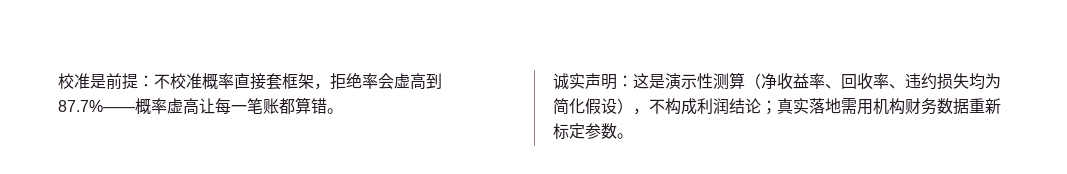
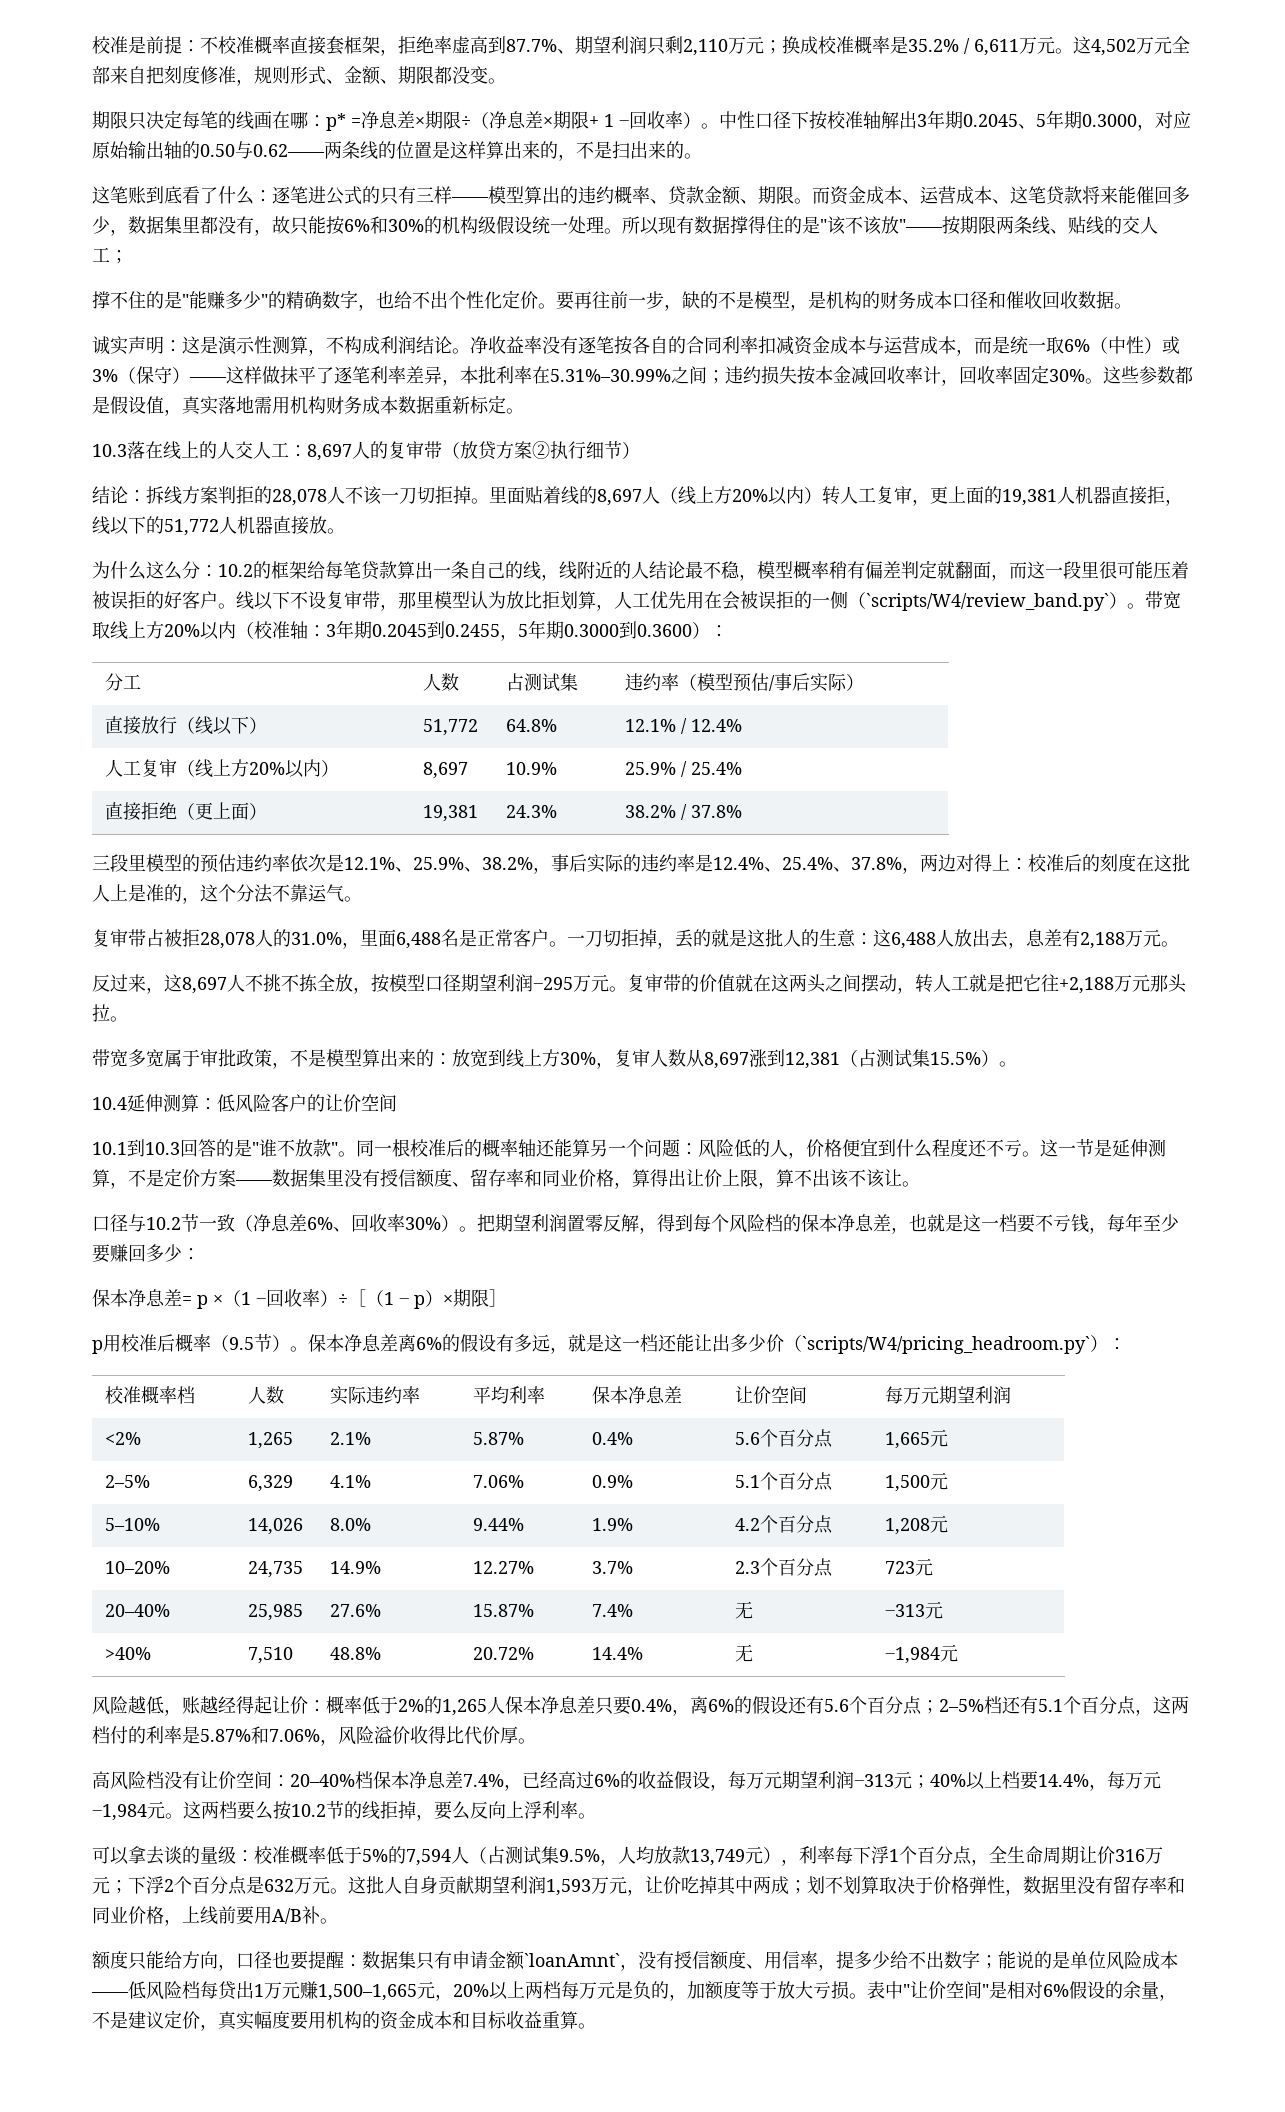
[378,73,442,90] [58,97,327,115] 会虚高到87.7%——概率虚高让每一笔账都算错 -> [452,36,1190,56] [92,65,506,86] [92,110,1191,131] [92,141,702,161] [92,186,1190,205] [92,216,1158,236] [92,247,128,264] [92,290,1114,311] 虚高到87.7%、期望利润只剩2,110万元；换成校准概率是35.2% / 6,611万元。这4,502万元全部来自把刻度修准，规则形式、金额、期限都没变。 // 期限只决定每笔的线画在哪：p* =净息差×期限÷（净息差×期限+ 1 −回收率）。中性口径下按校准轴解出3年期0.2045、5年期0.3000，对应原始输出轴的0.50与0.62——两条线的位置是这样算出来的，不是扫出来的。 // 这笔账到底看了什么：逐笔进公式的只有三样——模型算出的违约概率、贷款金额、期限。而资金成本、运营成本、这笔贷款将来能催回多少，数据集里都没有，故只能按6%和30%的机构级假设统一处理。所以现有数据撑得住的是"该不该放"——按期限两条线、贴线的交人工； // 撑不住的是"能赚多少"的精确数字，也给不出个性化定价。要再往前一步，缺的不是模型，是机构的财务成本口径和催收回收数据
[745,73,1001,90] [553,98,777,115] （净收益率、回收率、违约损失均为简化假设），不构成利润结论； -> [308,336,1180,356] [92,365,1193,386] [92,396,182,416] ，不构成利润结论。净收益率没有逐笔按各自的合同利率扣减资金成本与运营成本，而是统一取6%（中性）或3%（保守）——这样做抹平了逐笔利率差异，本批利率在5.31%–30.99%之间；违约损失按本金减回收率计，回收率固定30%。这些参数都是假设值，
(937, 106) none -> [362,396,398,414] 成本
[585,123,617,139] 参数 -> [506,408,524,414] [92,441,640,461] [92,486,1183,506] [92,516,345,536] [92,560,1189,581] [92,591,1181,611] [92,620,728,641] [105,673,142,691] [423,673,460,691] [506,673,579,692] [625,673,865,692] [105,716,268,735] [423,719,479,736] [506,719,558,732] [625,718,743,734] [105,759,340,778] [423,762,469,779] [506,762,558,775] [625,761,743,777] [105,802,268,821] [423,805,479,822] [506,805,558,818] [625,804,743,820] [92,853,1190,874] [92,884,362,904] [92,929,1179,949] [92,974,1187,994] [92,1004,128,1022] [92,1049,1017,1069] [92,1094,397,1113] [92,1139,1166,1159] [92,1168,920,1189] [92,1213,1179,1234] [92,1244,200,1263] [92,1289,507,1309] [92,1334,1126,1354] [105,1386,196,1404] [248,1386,285,1404] [330,1386,421,1405] [473,1386,546,1404] [592,1386,683,1404] [735,1386,808,1404] [885,1386,1012,1404] [105,1432,142,1445] [248,1432,294,1449] [330,1432,372,1445] [473,1432,525,1445] [592,1432,634,1445] [735,1429,834,1448] [885,1429,949,1449] [105,1475,151,1488] [248,1475,294,1492] [330,1475,372,1488] [473,1475,525,1488] [592,1475,634,1488] [735,1472,834,1491] [885,1472,949,1492] [105,1518,161,1531] [248,1518,304,1535] [330,1518,372,1531] [473,1518,525,1531] [592,1518,634,1531] [735,1515,834,1534] [885,1515,949,1535] [105,1561,171,1574] [248,1561,304,1578] [330,1561,382,1574] [473,1561,535,1574] [592,1561,634,1574] [735,1558,834,1577] [885,1558,934,1576] [105,1604,171,1617] [248,1604,304,1621] [330,1604,382,1617] [473,1604,535,1617] [592,1604,634,1617] [735,1601,754,1619] [885,1601,944,1619] [105,1647,152,1660] [248,1647,294,1664] [330,1647,382,1660] [473,1647,535,1660] [592,1647,644,1660] [735,1644,754,1662] [885,1644,959,1664] [92,1696,1189,1716] [92,1726,536,1746] [92,1771,1161,1791] [92,1801,596,1821] [92,1846,1163,1866] [92,1876,1185,1896] [92,1906,338,1926] [92,1950,1178,1971] [91,1981,1177,2001] [92,2010,578,2031] 。 // 10.3落在线上的人交人工：8,697人的复审带（放贷方案②执行细节） // 结论：拆线方案判拒的28,078人不该一刀切拒掉。里面贴着线的8,697人（线上方20%以内）转人工复审，更上面的19,381人机器直接拒，线以下的51,772人机器直接放。 // 为什么这么分：10.2的框架给每笔贷款算出一条自己的线，线附近的人结论最不稳，模型概率稍有偏差判定就翻面，而这一段里很可能压着被误拒的好客户。线以下不设复审带，那里模型认为放比拒划算，人工优先用在会被误拒的一侧（`scripts/W4/review_band.py`）。带宽取线上方20%以内（校准轴：3年期0.2045到0.2455，5年期0.3000到0.3600）： // 分工 | 人数 | 占测试集 | 违约率（模型预估/事后实际） // 直接放行（线以下） | 51,772 | 64.8% | 12.1% / 12.4% // 人工复审（线上方20%以内） | 8,697 | 10.9% | 25.9% / 25.4% // 直接拒绝（更上面） | 19,381 | 24.3% | 38.2% / 37.8% // 三段里模型的预估违约率依次是12.1%、25.9%、38.2%，事后实际的违约率是12.4%、25.4%、37.8%，两边对得上：校准后的刻度在这批人上是准的，这个分法不靠运气。 // 复审带占被拒28,078人的31.0%，里面6,488名是正常客户。一刀切拒掉，丢的就是这批人的生意：这6,488人放出去，息差有2,188万元。 // 反过来，这8,697人不挑不拣全放，按模型口径期望利润−295万元。复审带的价值就在这两头之间摆动，转人工就是把它往+2,188万元那头拉。 // 带宽多宽属于审批政策，不是模型算出来的：放宽到线上方30%，复审人数从8,697涨到12,381（占测试集15.5%）。 // 10.4延伸测算：低风险客户的让价空间 // 10.1到10.3回答的是"谁不放款"。同一根校准后的概率轴还能算另一个问题：风险低的人，价格便宜到什么程度还不亏。这一节是延伸测算，不是定价方案——数据集里没有授信额度、留存率和同业价格，算得出让价上限，算不出该不该让。 // 口径与10.2节一致（净息差6%、回收率30%）。把期望利润置零反解，得到每个风险档的保本净息差，也就是这一档要不亏钱，每年至少要赚回多少： // 保本净息差= p ×（1 −回收率）÷［（1 − p）×期限］ // p用校准后概率（9.5节）。保本净息差离6%的假设有多远，就是这一档还能让出多少价（`scripts/W4/pricing_headroom.py`）： // 校准概率档 | 人数 | 实际违约率 | 平均利率 | 保本净息差 | 让价空间 | 每万元期望利润 // <2% | 1,265 | 2.1% | 5.87% | 0.4% | 5.6个百分点 | 1,665元 // 2–5% | 6,329 | 4.1% | 7.06% | 0.9% | 5.1个百分点 | 1,500元 // 5–10% | 14,026 | 8.0% | 9.44% | 1.9% | 4.2个百分点 | 1,208元 // 10–20% | 24,735 | 14.9% | 12.27% | 3.7% | 2.3个百分点 | 723元 // 20–40% | 25,985 | 27.6% | 15.87% | 7.4% | 无 | −313元 // >40% | 7,510 | 48.8% | 20.72% | 14.4% | 无 | −1,984元 // 风险越低，账越经得起让价：概率低于2%的1,265人保本净息差只要0.4%，离6%的假设还有5.6个百分点；2–5%档还有5.1个百分点，这两档付的利率是5.87%和7.06%，风险溢价收得比代价厚。 // 高风险档没有让价空间：20–40%档保本净息差7.4%，已经高过6%的收益假设，每万元期望利润−313元；40%以上档要14.4%，每万元−1,984元。这两档要么按10.2节的线拒掉，要么反向上浮利率。 // 可以拿去谈的量级：校准概率低于5%的7,594人（占测试集9.5%，人均放款13,749元），利率每下浮1个百分点，全生命周期让价316万元；下浮2个百分点是632万元。这批人自身贡献期望利润1,593万元，让价吃掉其中两成；划不划算取决于价格弹性，数据里没有留存率和同业价格，上线前要用A/B补。 // 额度只能给方向，口径也要提醒：数据集只有申请金额`loanAmnt`，没有授信额度、用信率，提多少给不出数字；能说的是单位风险成本——低风险档每贷出1万元赚1,500–1,665元，20%以上两档每万元是负的，加额度等于放大亏损。表中"让价空间"是相对6%假设的余量，不是建议定价，真实幅度要用机构的资金成本和目标收益重算

